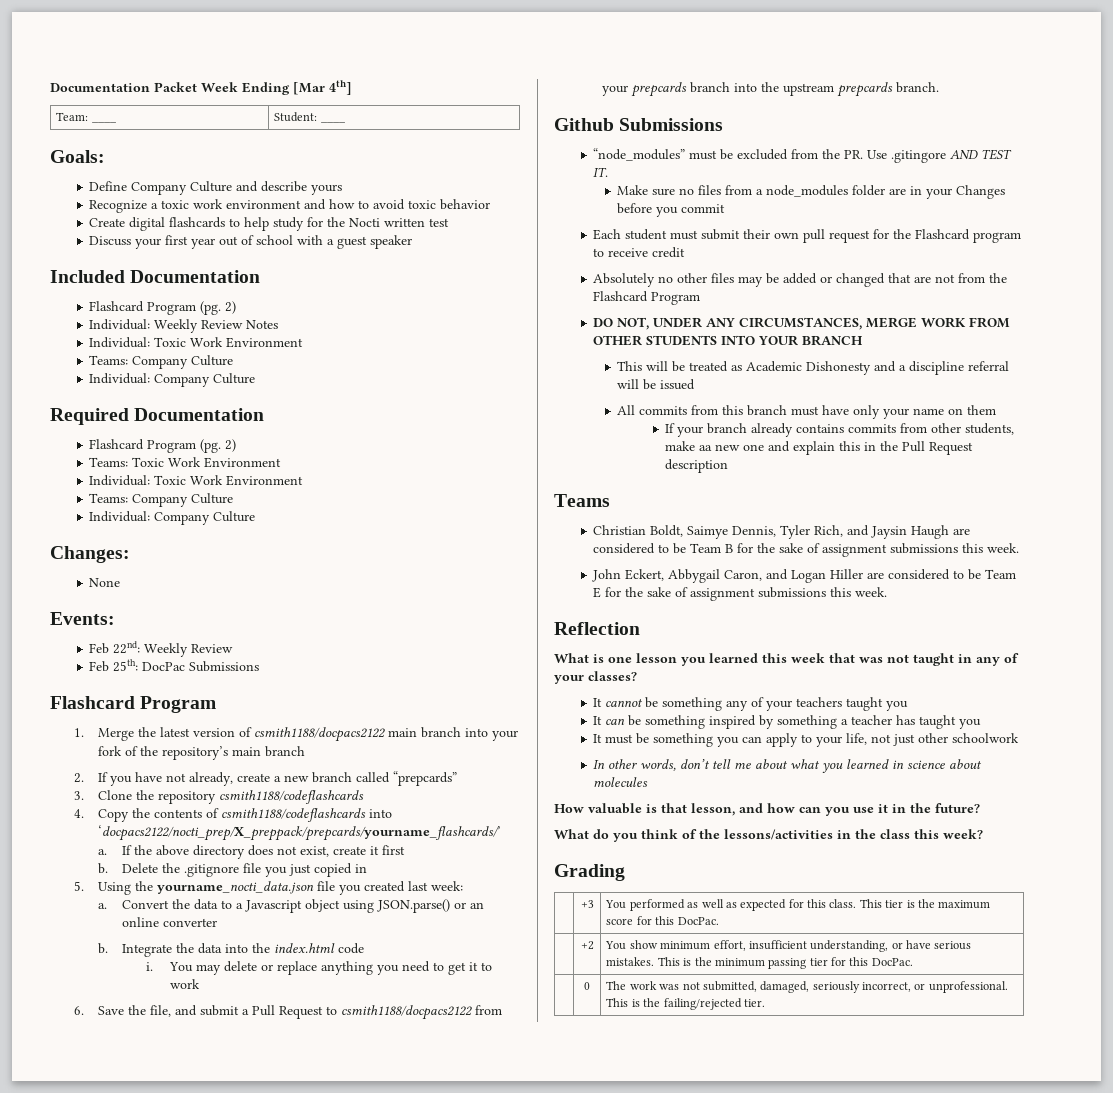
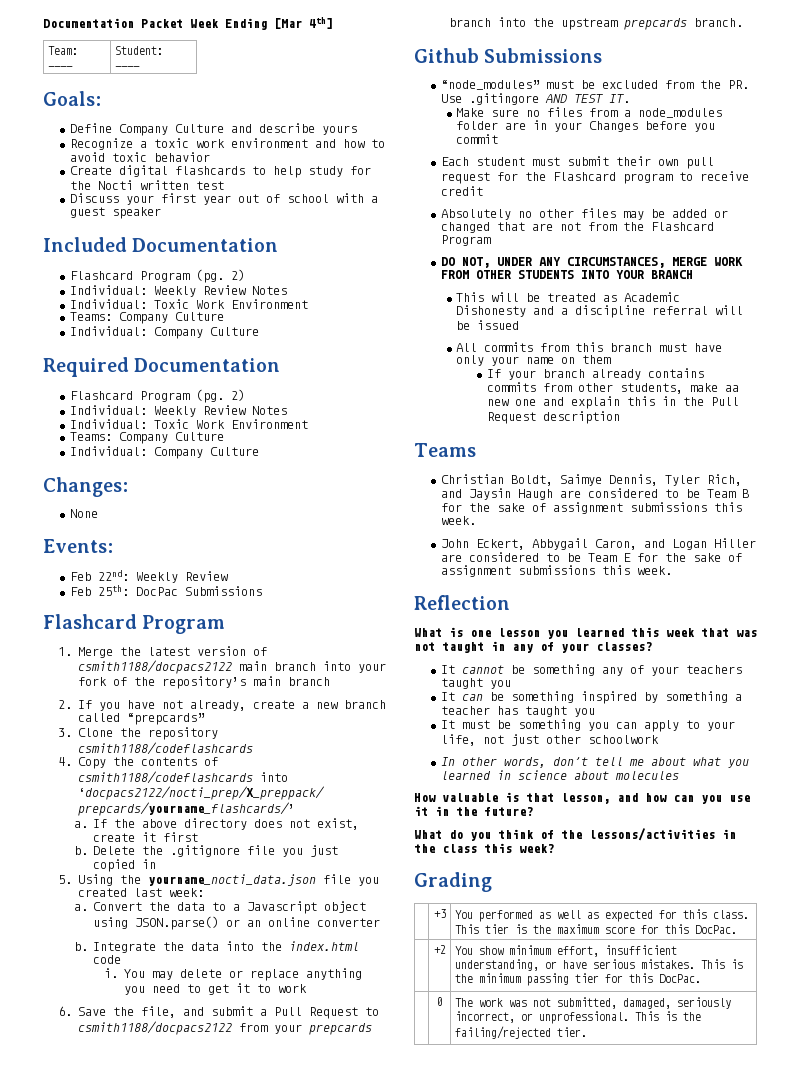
[89,457,282,468] Teams: Toxic Work Environment -> [69,405,287,417] Individual: Weekly Review Notes

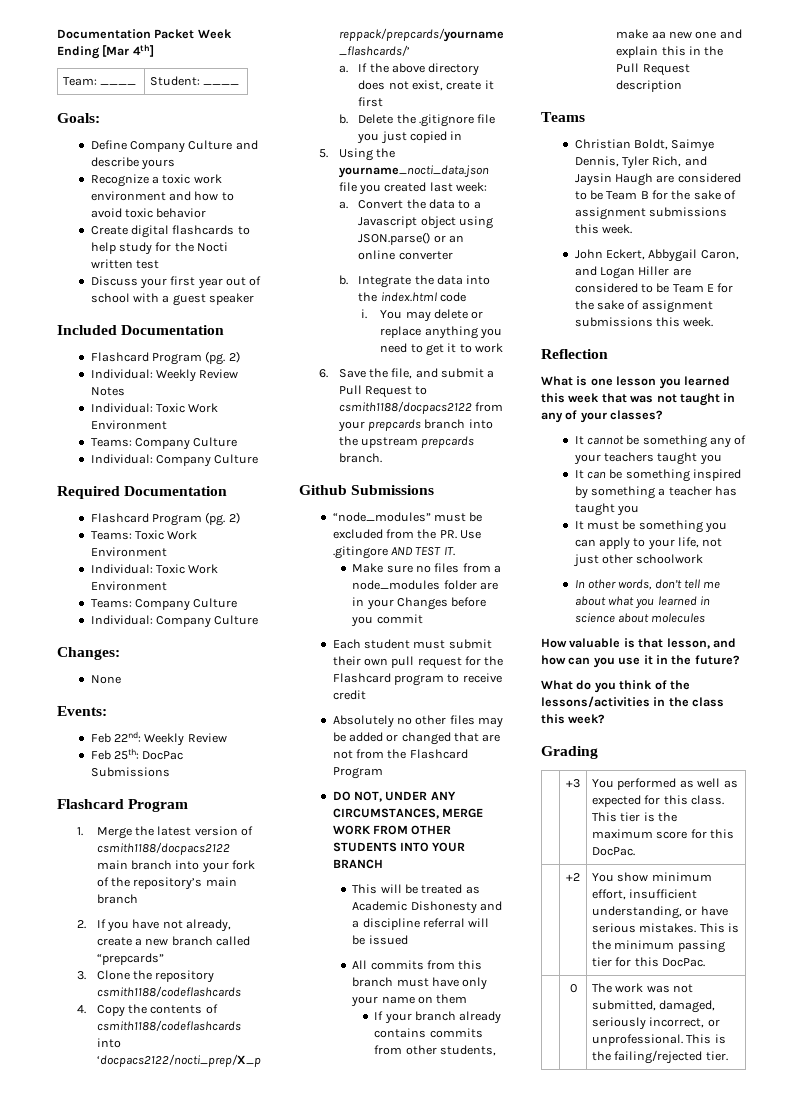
[69,405,287,417] Individual: Weekly Review Notes -> [90,530,198,540] [90,547,167,557] Teams: Toxic Work Environment

